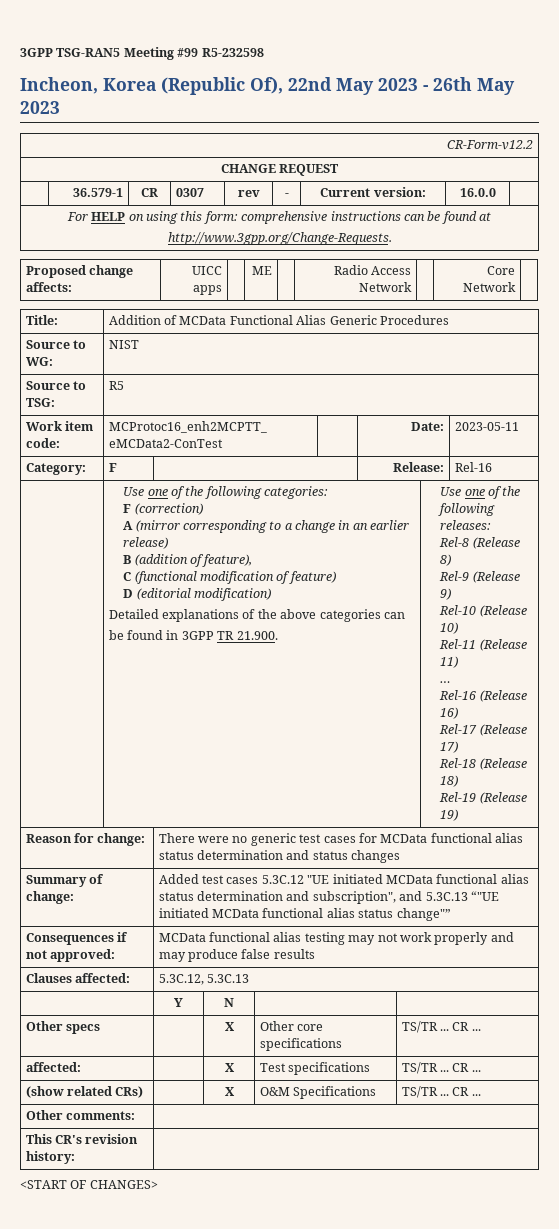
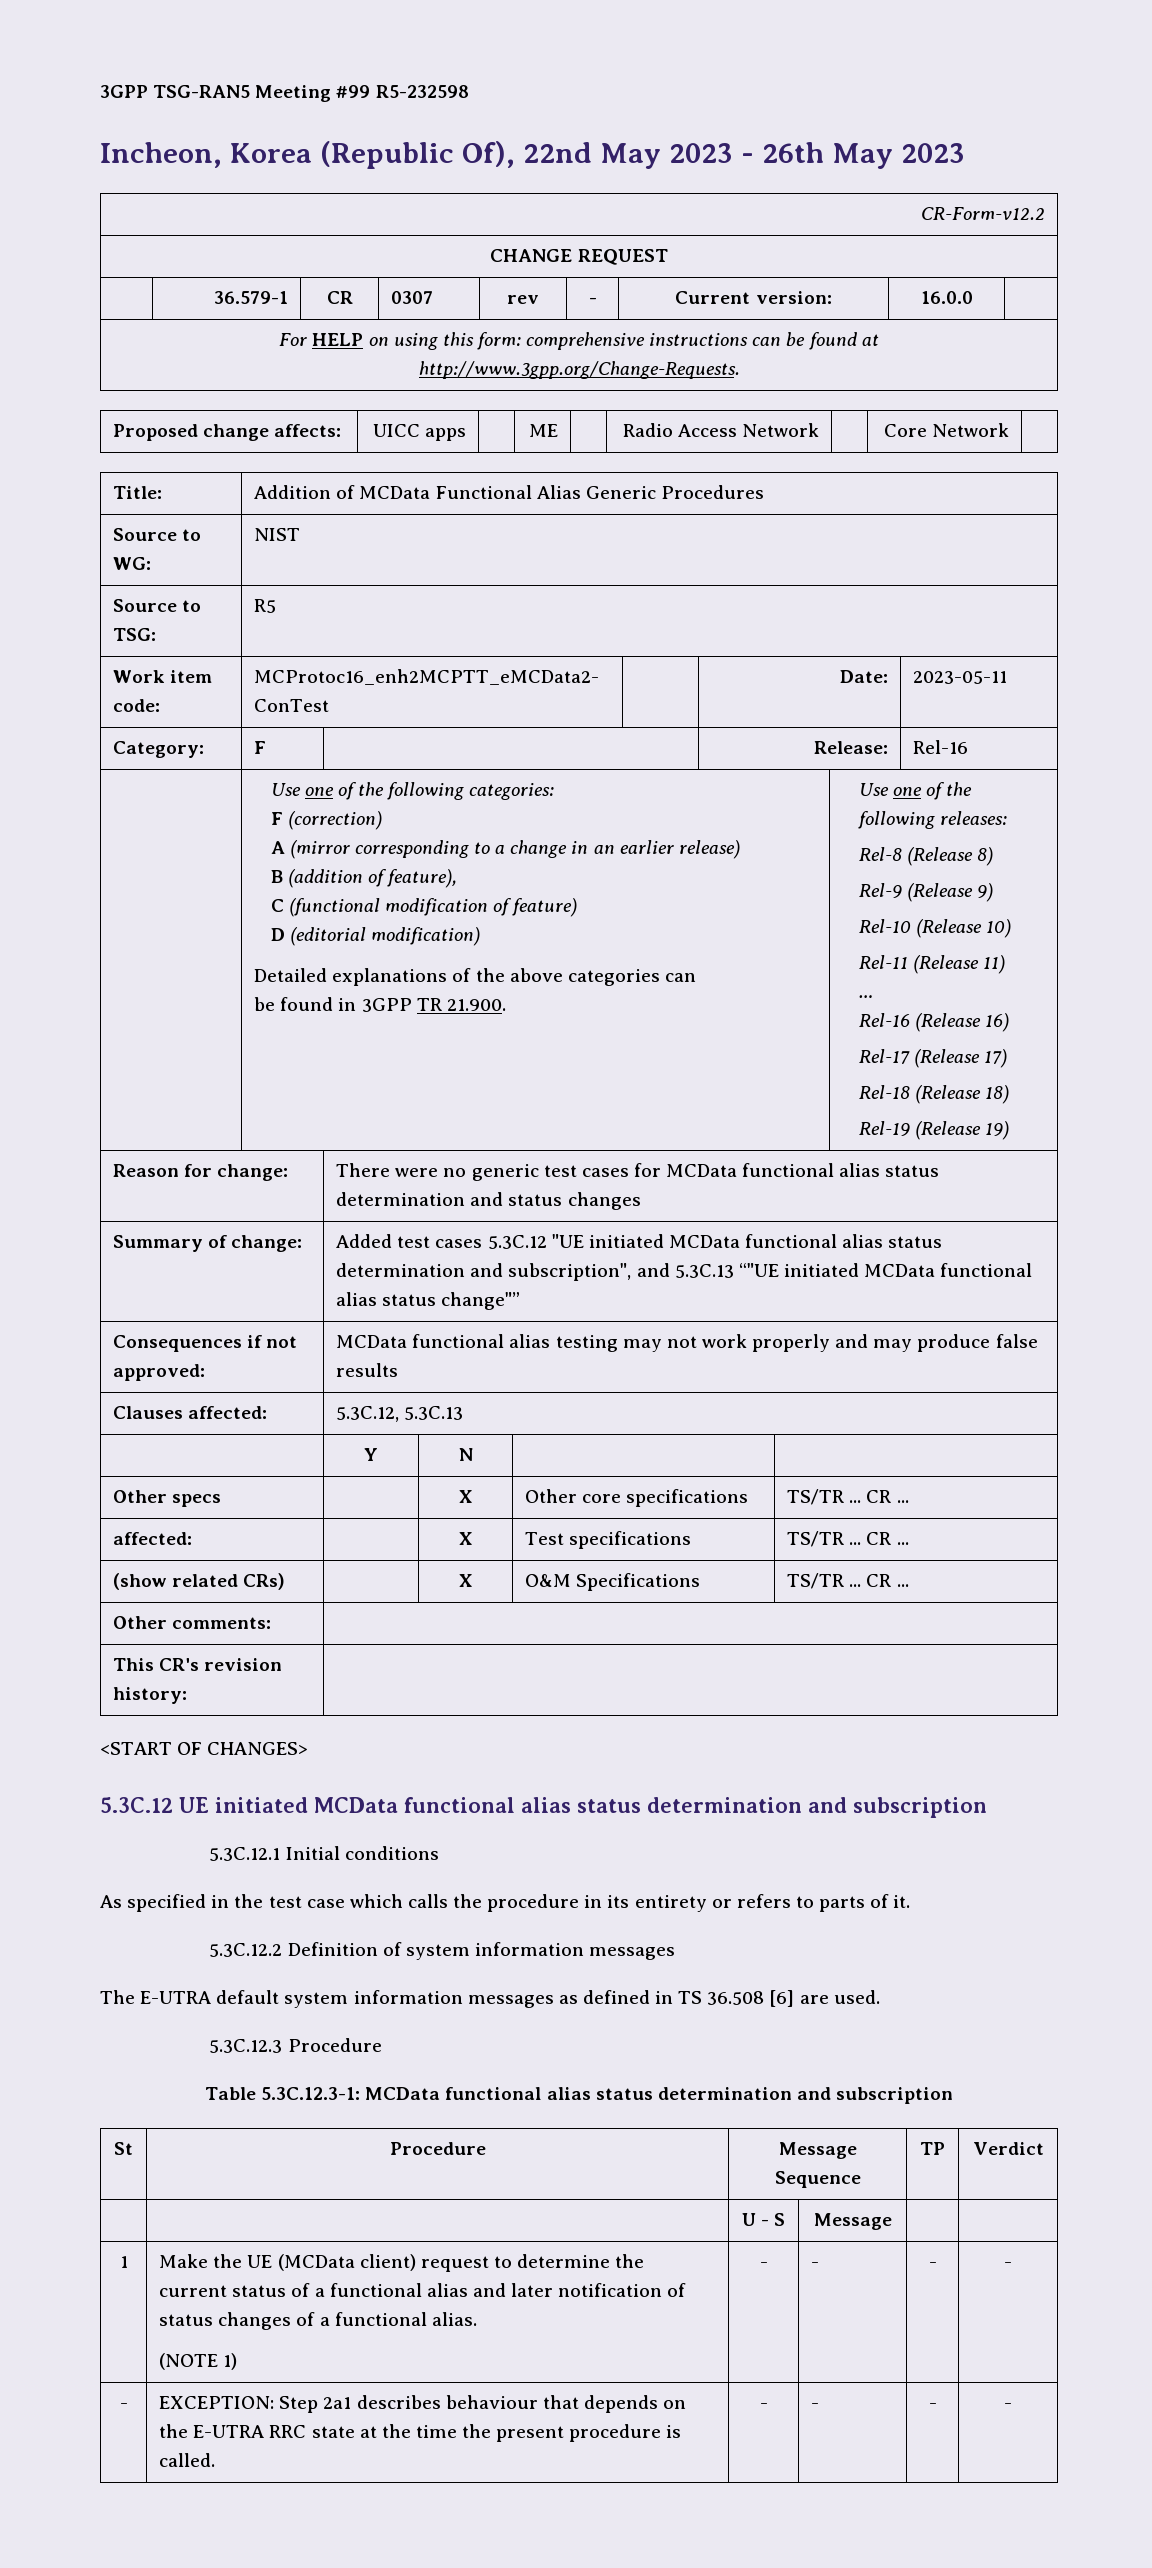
(158, 1184) none -> [100,1797,987,1818] [209,1846,439,1861] [100,1894,911,1912] [209,1942,676,1960] [100,1990,880,2008] [209,2038,382,2053] [204,2087,954,2104] [114,2142,133,2155] [389,2142,486,2155] [778,2142,857,2159] [774,2171,861,2188] [920,2142,945,2155] [972,2142,1044,2155] [741,2213,786,2226] [813,2213,892,2230] [119,2256,128,2268] [159,2254,645,2272] [159,2283,687,2297] [159,2312,477,2330] [159,2353,238,2370] [759,2262,768,2268] [811,2262,820,2268] [928,2262,937,2268] [1004,2262,1012,2268] [119,2403,128,2409] [159,2395,687,2413] [159,2424,682,2442] [159,2453,216,2467] [759,2403,768,2409] [811,2403,820,2409] [928,2403,937,2409] [1004,2403,1012,2409] // 5.3C.12 UE initiated MCData functional alias status determination and subscription // 5.3C.12.1 Initial conditions // As specified in the test case which calls the procedure in its entirety or refers to parts of it. // 5.3C.12.2 Definition of system information messages // The E-UTRA default system information messages as defined in TS 36.508 [6] are used. // 5.3C.12.3 Procedure // Table 5.3C.12.3-1: MCData functional alias status determination and subscription // St | Procedure | Message Sequence | TP | Verdict // | | U - S | Message | | // 1 | Make the UE (MCData client) request to determine the current status of a functional alias and later notification of status changes of a functional alias. // (NOTE 1) | - | - | - | - // - | EXCEPTION: Step 2a1 describes behaviour that depends on the E-UTRA RRC state at the time the present procedure is called. | - | - | - | -

